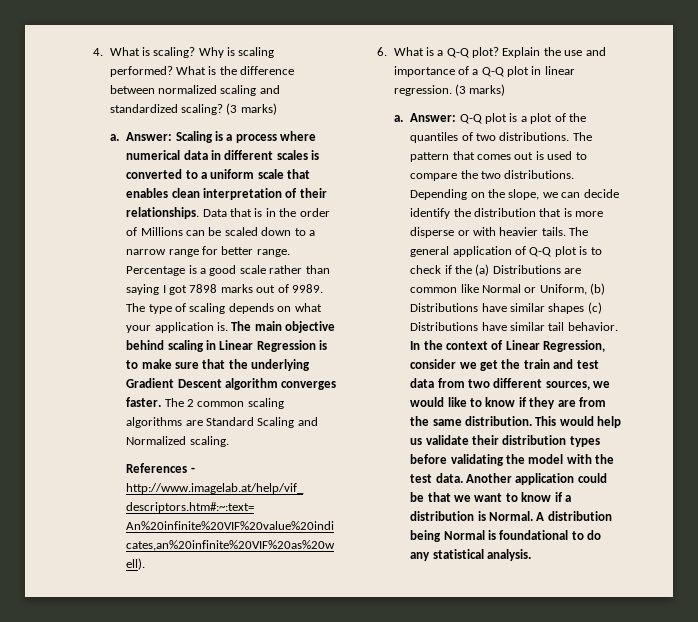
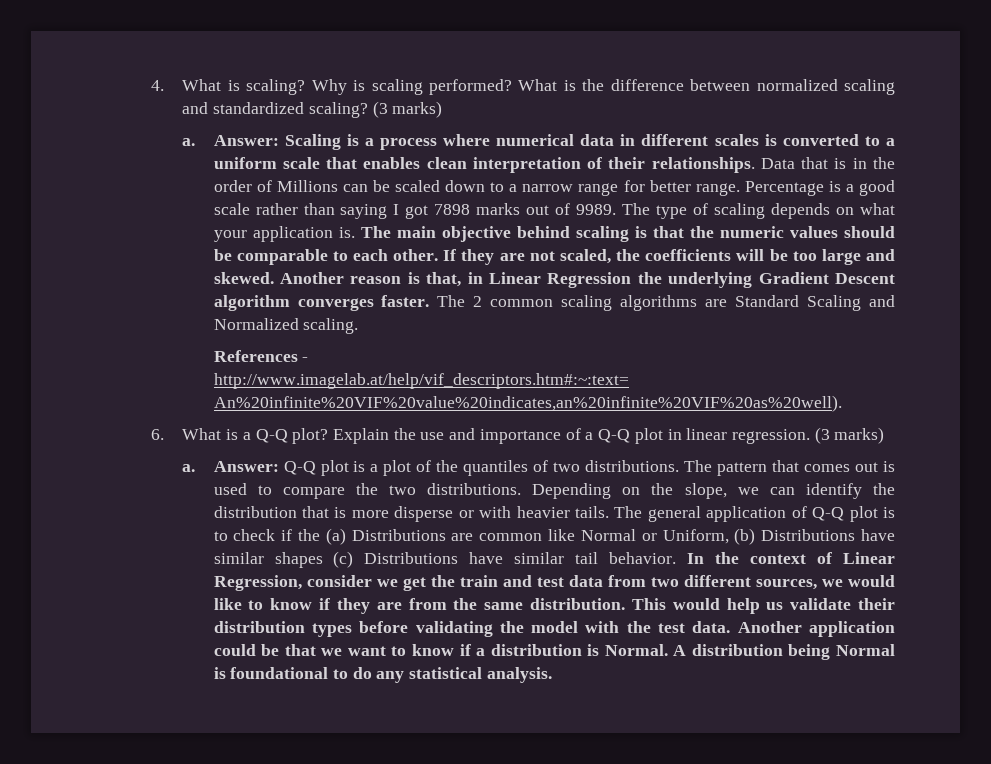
[206,340,328,352] [126,359,226,369] in Linear Regression is to make sure that -> [634,226,896,238] [213,249,895,265] [213,272,632,288] is that the numeric values should be comparable to each other. If they are not scaled, the coefficients will be too large and skewed. Another reason is that, in Linear Regression
[583,189,619,198] decide -> (795, 491) none

